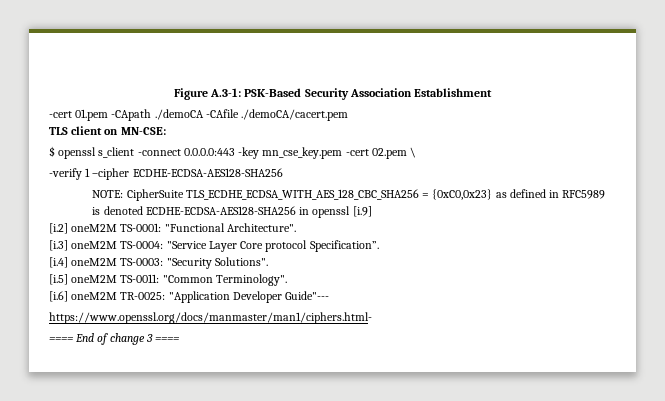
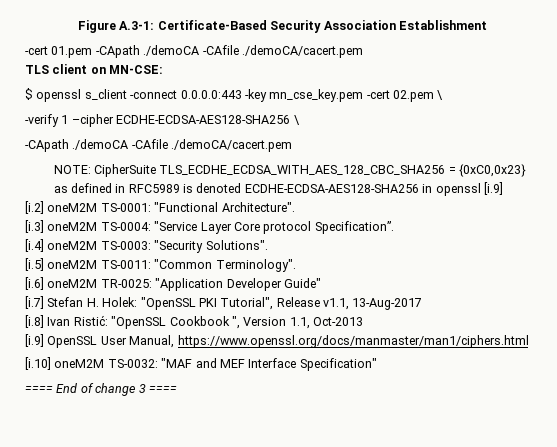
[244,88,302,97] PSK-Based -> [157,20,267,30] Certificate-Based
(283, 172) none -> [293,115,300,125] [25,139,293,152] \ // -CApath ./demoCA -CAfile ./demoCA/cacert.pem
[285,291,330,300] [49,312,372,324] Guide"--- // https://www.openssl.org/docs/manmaster/man1/ciphers.html- -> [283,278,321,288] [25,296,423,310] [25,315,363,329] [25,334,529,348] [25,357,377,371] Guide" // [i.7] Stefan H. Holek: "OpenSSL PKI Tutorial", Release v1.1, 13-Aug-2017 // [i.8] Ivan Ristić: "OpenSSL Cookbook ", Version 1.1, Oct-2013 // [i.9] OpenSSL User Manual, https://www.openssl.org/docs/manmaster/man1/ciphers.html // [i.10] oneM2M TS-0032: "MAF and MEF Interface Specification"

